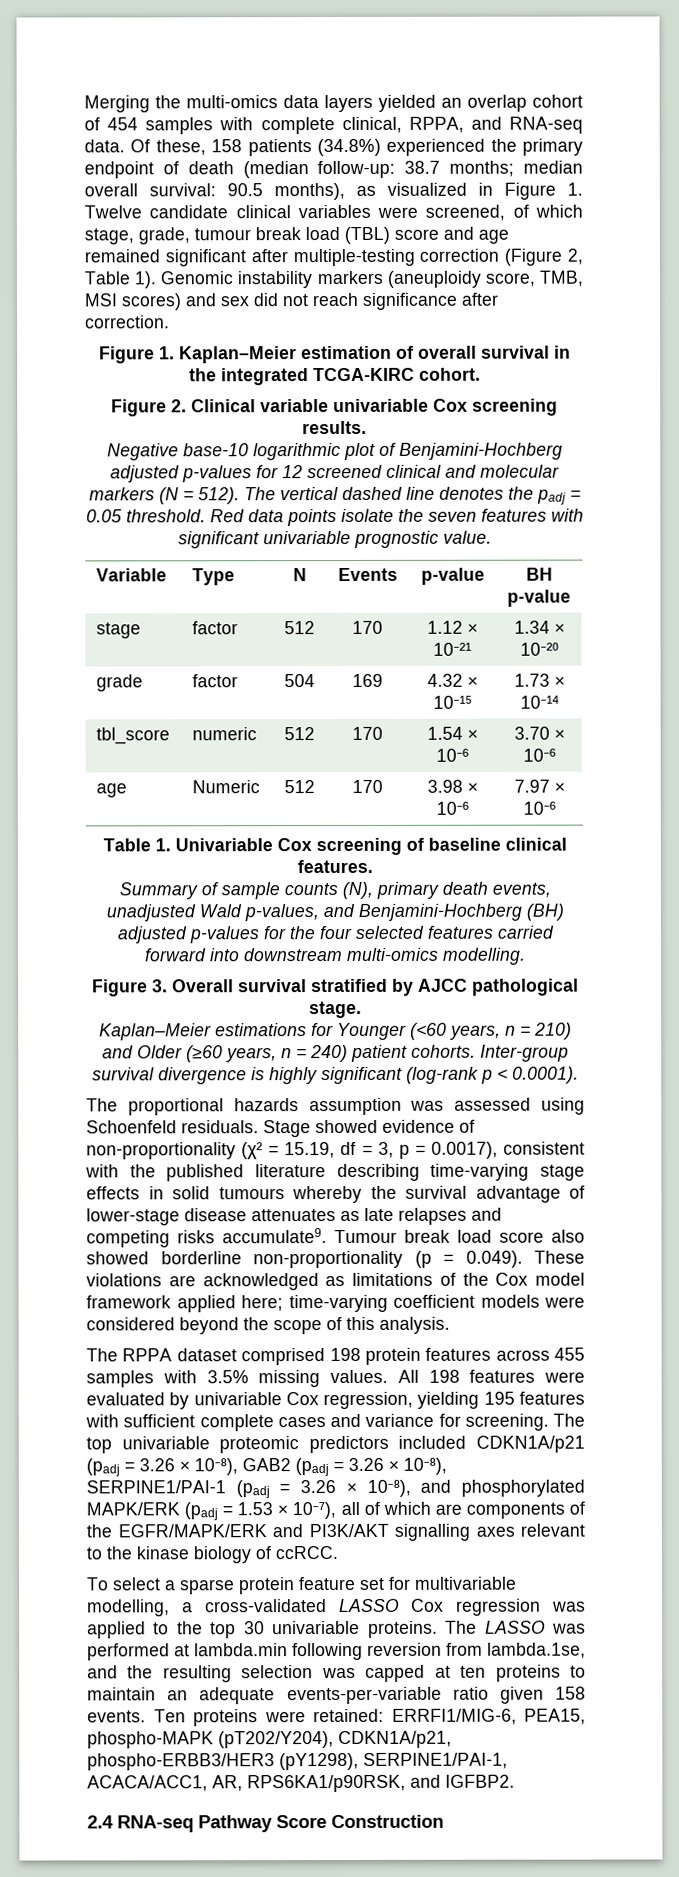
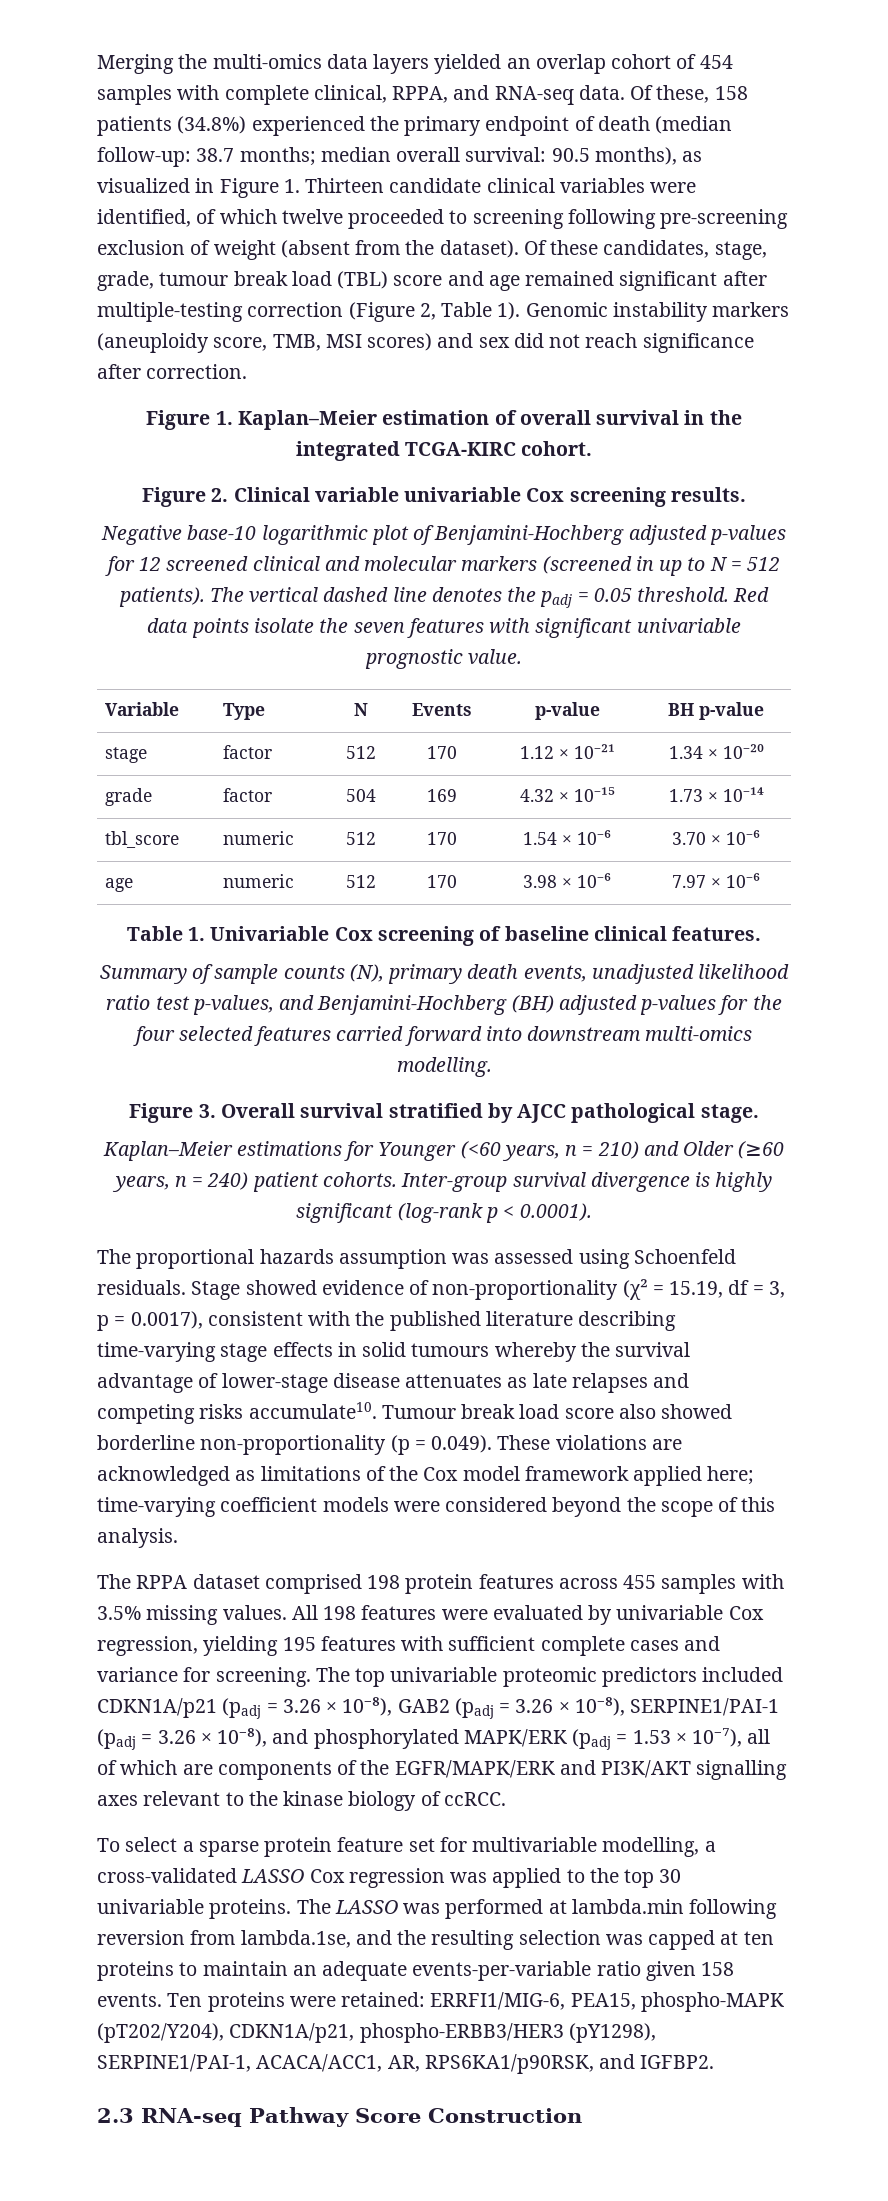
[84,205,142,219] Twelve -> [305,178,385,193] Thirteen
[425,204,583,221] screened, of which -> [97,209,789,229] [97,240,710,260] identified, of which twelve proceeded to screening following pre-screening exclusion of weight (absent from the dataset). Of these candidates,
[158,487,240,505] (N = 512). -> [542,556,781,576] [118,587,205,607] (screened in up to N = 512 patients).
[192,780,261,794] Numeric -> [223,874,295,888] numeric
[198,904,242,918] Wald -> [698,964,790,979] [106,995,190,1010] likelihood ratio test
[222,1228,327,1244] accumulate9. -> [248,1402,377,1419] accumulate10.
[87,1815,114,1829] 2.4 -> [97,2108,134,2123] 2.3

